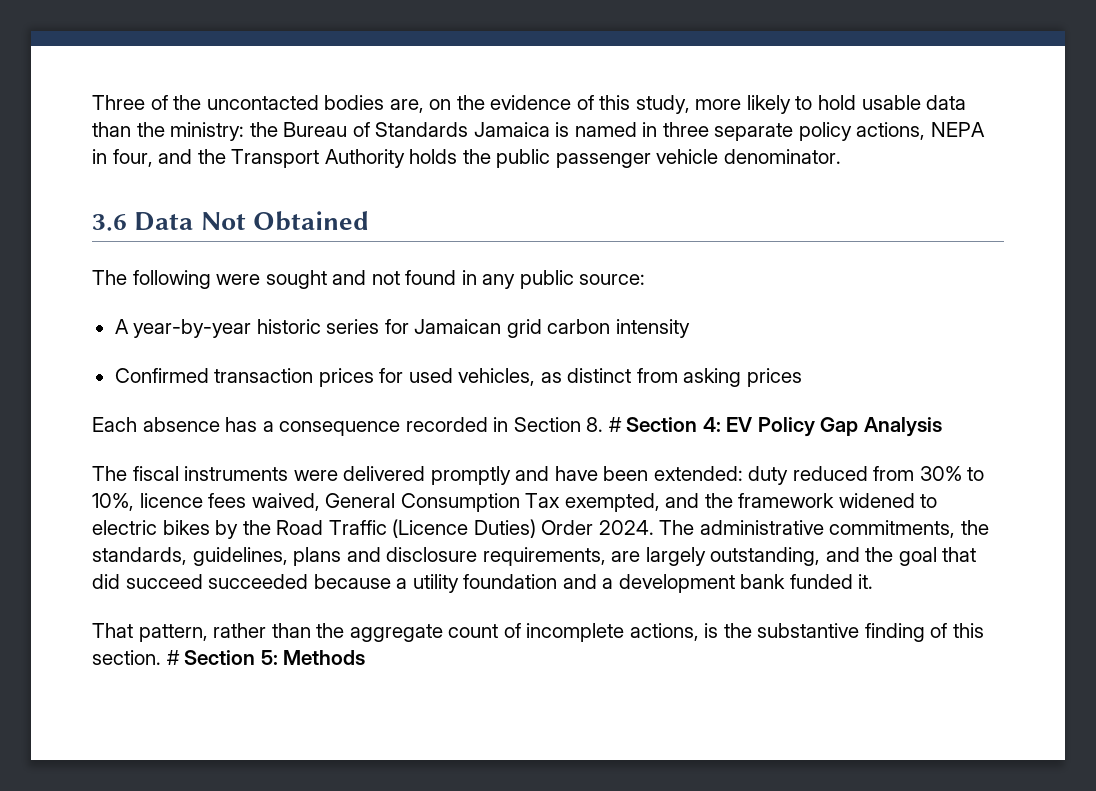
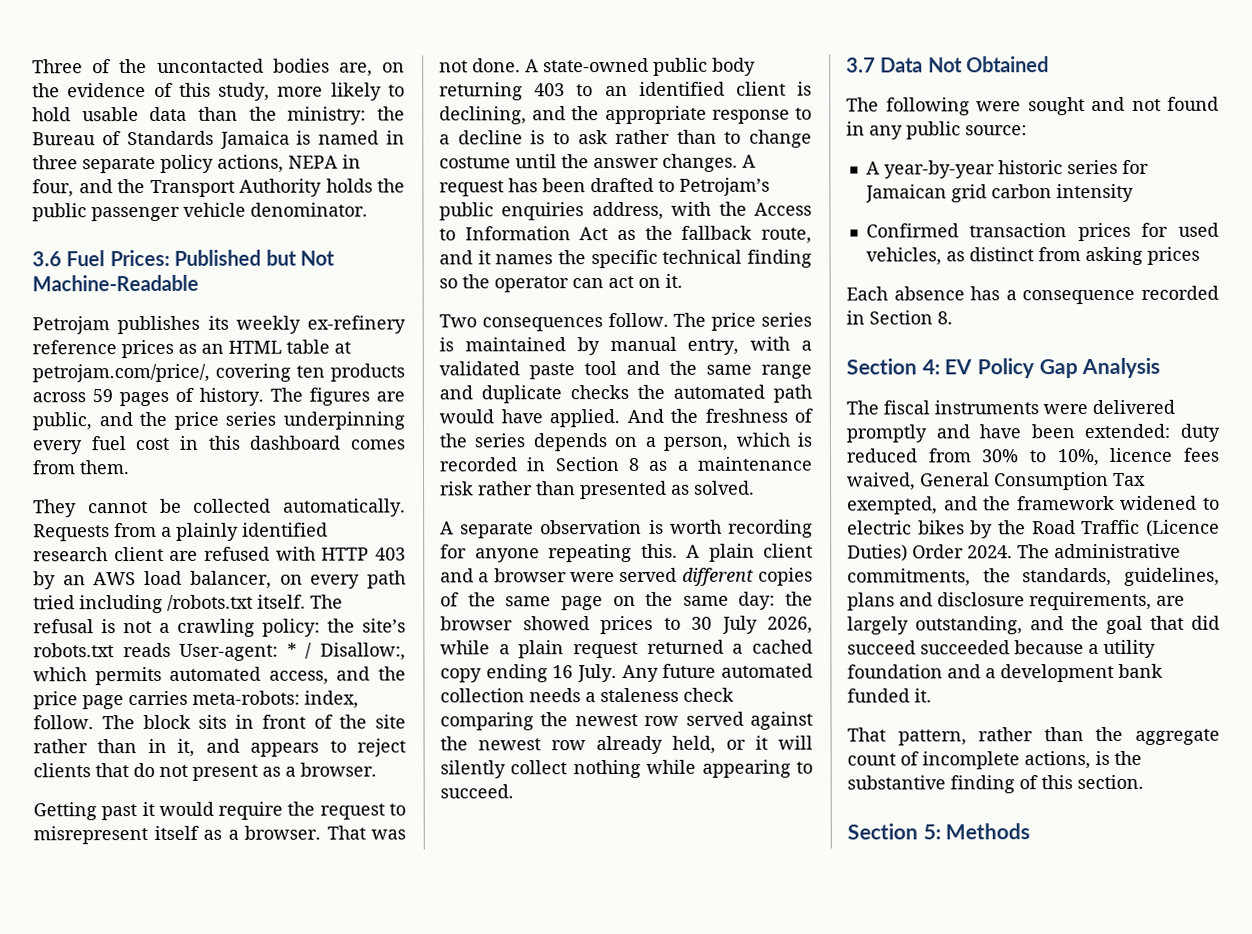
(127, 222) none -> [66,249,335,267] [32,274,199,292] [32,315,406,335] [32,339,351,359] [32,363,405,383] [32,387,405,407] [32,411,405,431] [32,435,405,455] [32,460,130,475] [33,498,406,518] [33,522,328,542] [33,546,406,562] [33,570,406,590] [33,594,343,614] [33,618,406,637] [33,642,406,661] [33,666,406,686] [33,690,359,710] [33,714,406,730] [33,738,406,757] [33,762,377,781] [33,801,406,821] [33,825,406,845] [439,57,756,76] [439,81,812,101] [439,105,812,125] [439,129,812,148] [439,153,756,172] [439,177,770,197] [439,201,812,221] [439,225,812,244] [439,249,812,269] [439,273,683,293] [439,312,812,332] [439,336,812,356] [439,360,812,380] [439,384,812,404] [439,408,813,428] [439,432,812,452] [439,456,813,472] [440,480,755,500] [440,519,813,539] [440,543,813,563] [440,567,813,586] [440,591,813,611] [440,615,813,635] [440,639,813,659] [440,663,813,683] [440,687,734,703] [440,711,813,731] [440,735,813,755] [440,759,813,779] [440,784,514,799] [846,57,876,73] Fuel Prices: Published but Not Machine-Readable // Petrojam publishes its weekly ex-refinery reference prices as an HTML table at petrojam.com/price/, covering ten products across 59 pages of history. The figures are public, and the price series underpinning every fuel cost in this dashboard comes from them. // They cannot be collected automatically. Requests from a plainly identified research client are refused with HTTP 403 by an AWS load balancer, on every path tried including /robots.txt itself. The refusal is not a crawling policy: the site’s robots.txt reads User-agent: * / Disallow:, which permits automated access, and the price page carries meta-robots: index, follow. The block sits in front of the site rather than in it, and appears to reject clients that do not present as a browser. // Getting past it would require the request to misrepresent itself as a browser. That was not done. A state-owned public body returning 403 to an identified client is declining, and the appropriate response to a decline is to ask rather than to change costume until the answer changes. A request has been drafted to Petrojam’s public enquiries address, with the Access to Information Act as the fallback route, and it names the specific technical finding so the operator can act on it. // Two consequences follow. The price series is maintained by manual entry, with a validated paste tool and the same range and duplicate checks the automated path would have applied. And the freshness of the series depends on a person, which is recorded in Section 8 as a maintenance risk rather than presented as solved. // A separate observation is worth recording for anyone repeating this. A plain client and a browser were served different copies of the same page on the same day: the browser showed prices to 30 July 2026, while a plain request returned a cached copy ending 16 July. Any future automated collection needs a staleness check comparing the newest row served against the newest row already held, or it will silently collect nothing while appearing to succeed. // 3.7
[608,417,622,432] # -> (953, 318) //
[166,650,180,665] # -> (1144, 782) //

